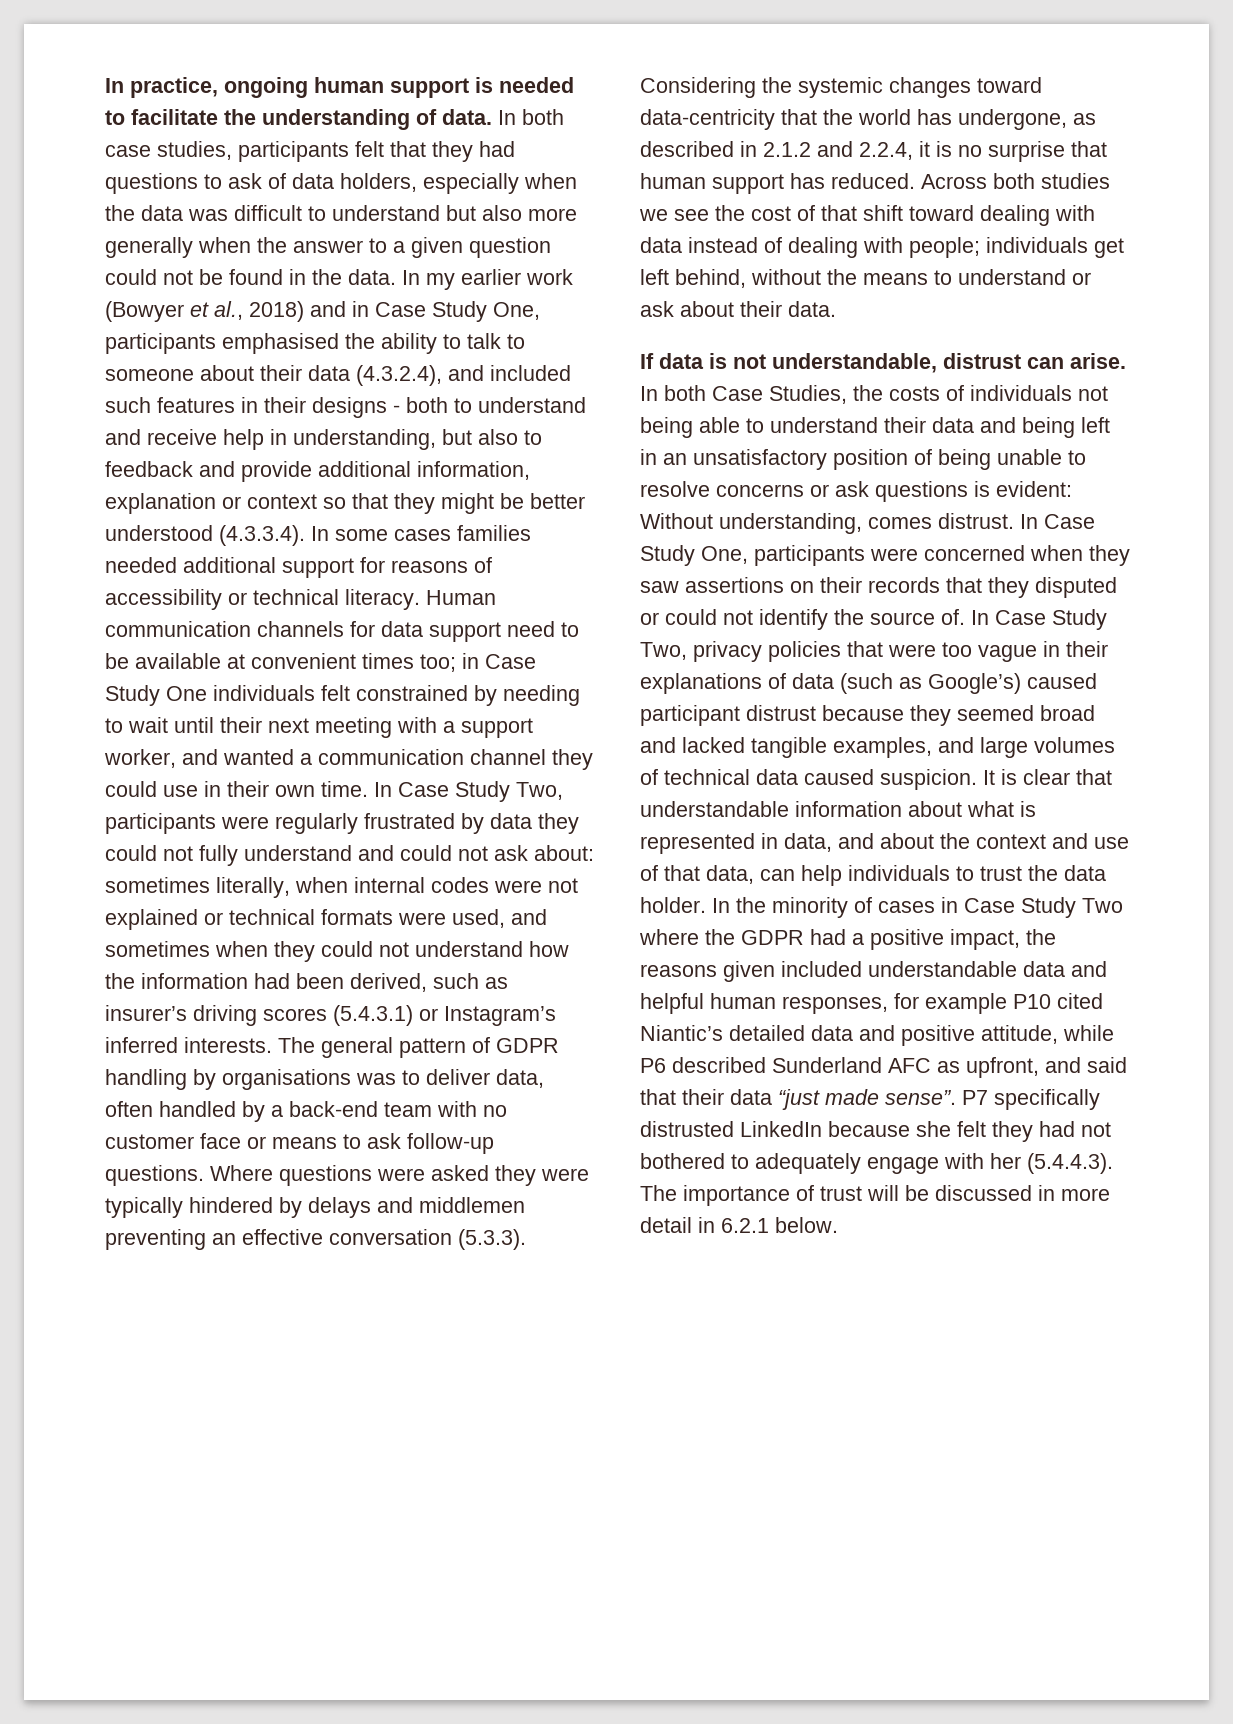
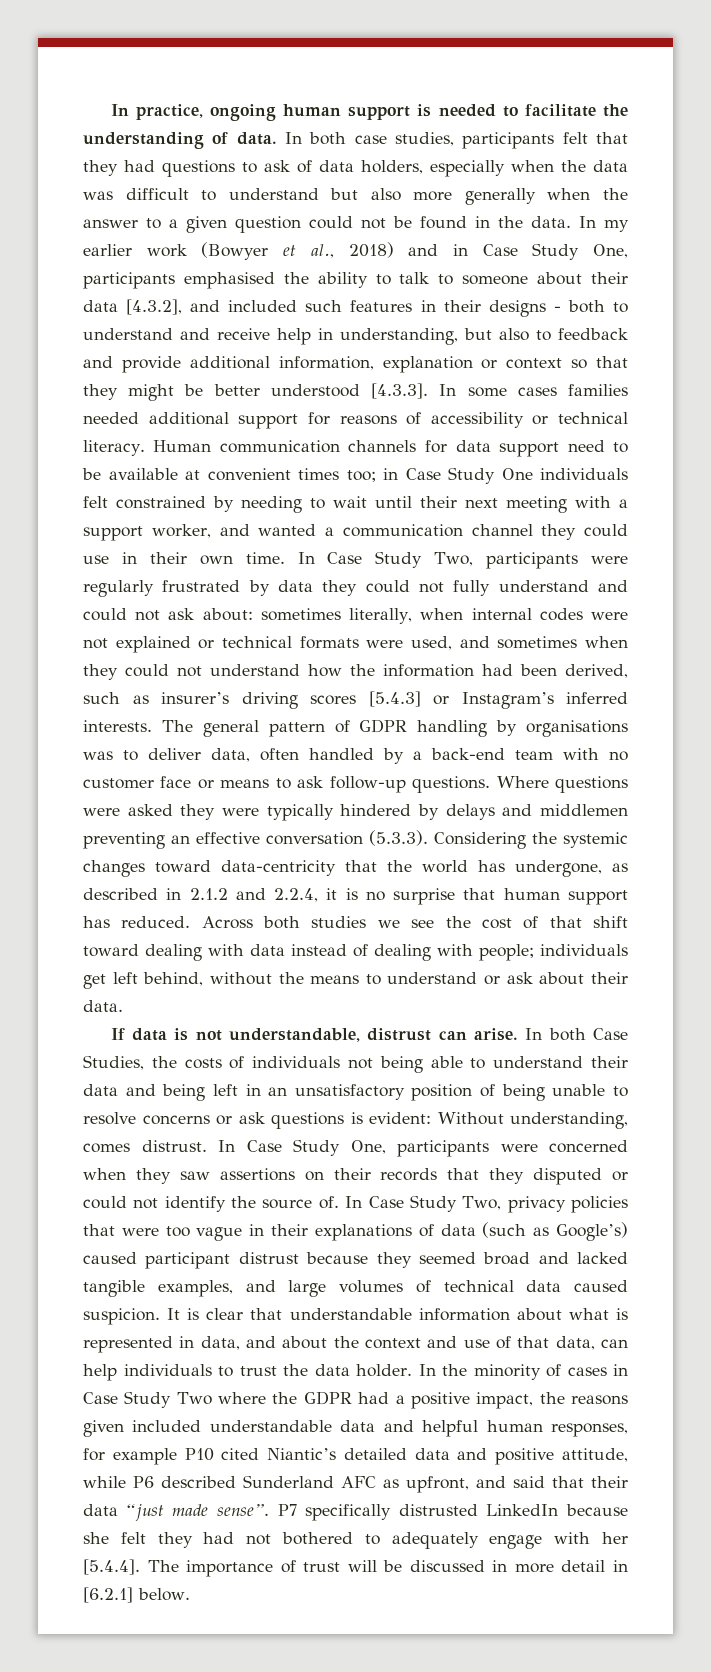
[356,365,442,386] (4.3.2.4), -> [126,299,183,315] [4.3.2],
[219,525,305,546] (4.3.3.4). -> [371,383,429,399] [4.3.3].
[333,1005,413,1026] (5.4.3.1) -> [368,691,421,707] [5.4.3]
[1027,1153,1113,1174] (5.4.4.3). -> [83,1559,140,1575] [5.4.4].
[721,1218,769,1233] 6.2.1 -> [83,1587,133,1603] [6.2.1]

